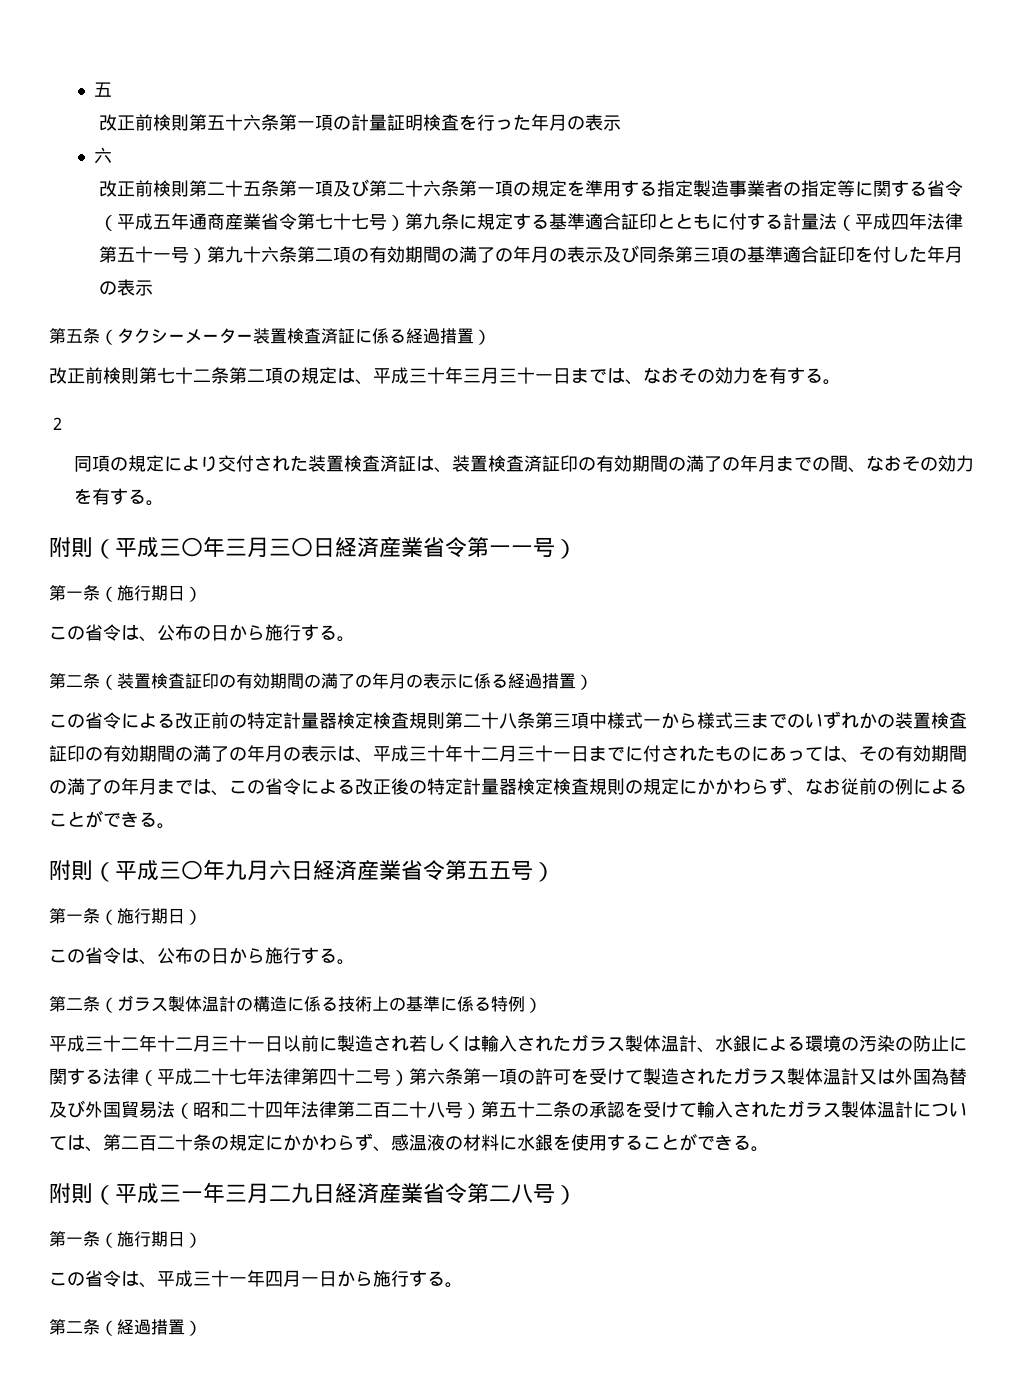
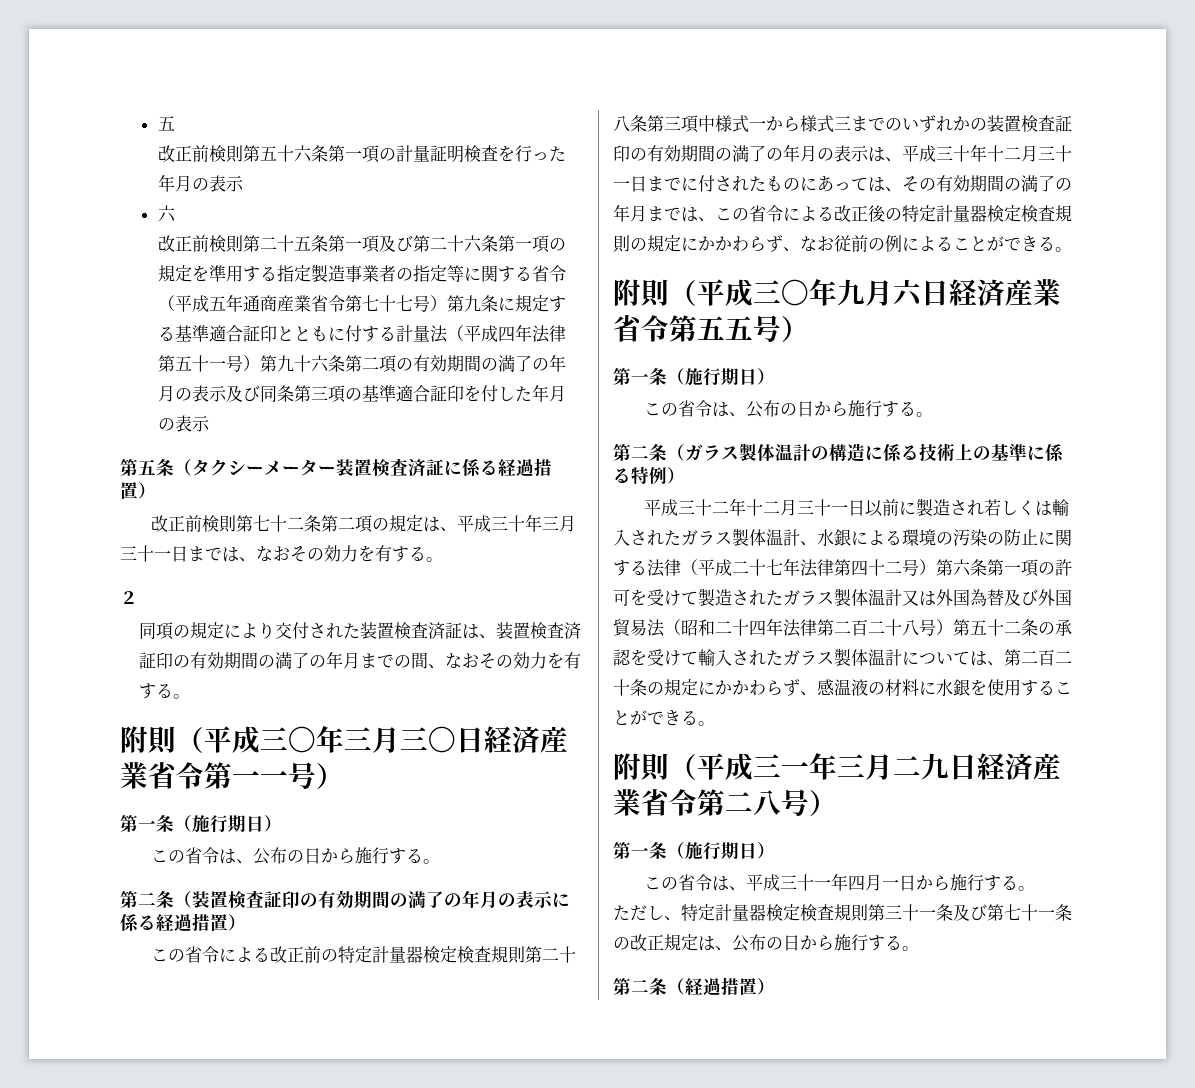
(463, 1285) none -> [613,904,1072,922] [613,934,919,952] // ただし、特定計量器検定検査規則第三十一条及び第七十一条の改正規定は、公布の日から施行する。

